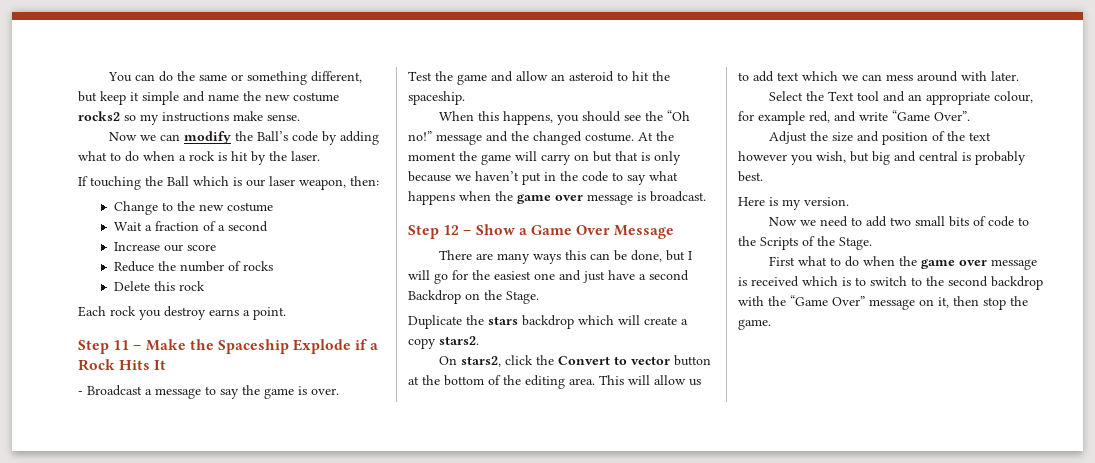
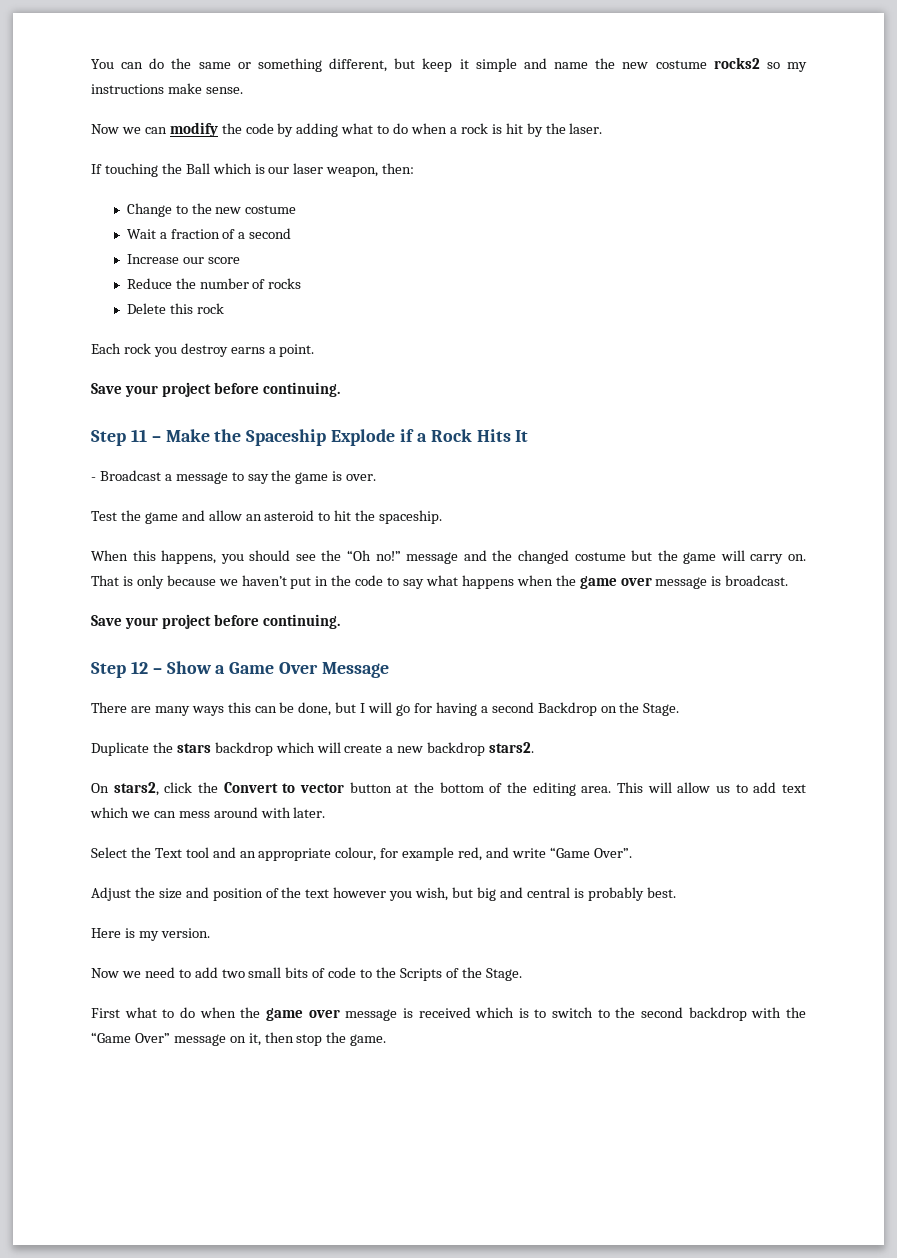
[257,131,289,141] Ball’s -> (242, 128) none
(286, 313) none -> [91,382,340,397] // Save your project before continuing.
[585,131,674,142] [408,152,456,161] costume. At the moment -> [574,550,653,561] costume but
[574,151,638,162] on but that -> [787,554,806,561] [91,575,119,586] on. That
(706, 196) none -> [91,614,340,629] // Save your project before continuing.
[472,270,635,283] the easiest one and just have -> [435,702,477,716] having
[408,338,436,349] copy -> [397,742,486,756] new backdrop

